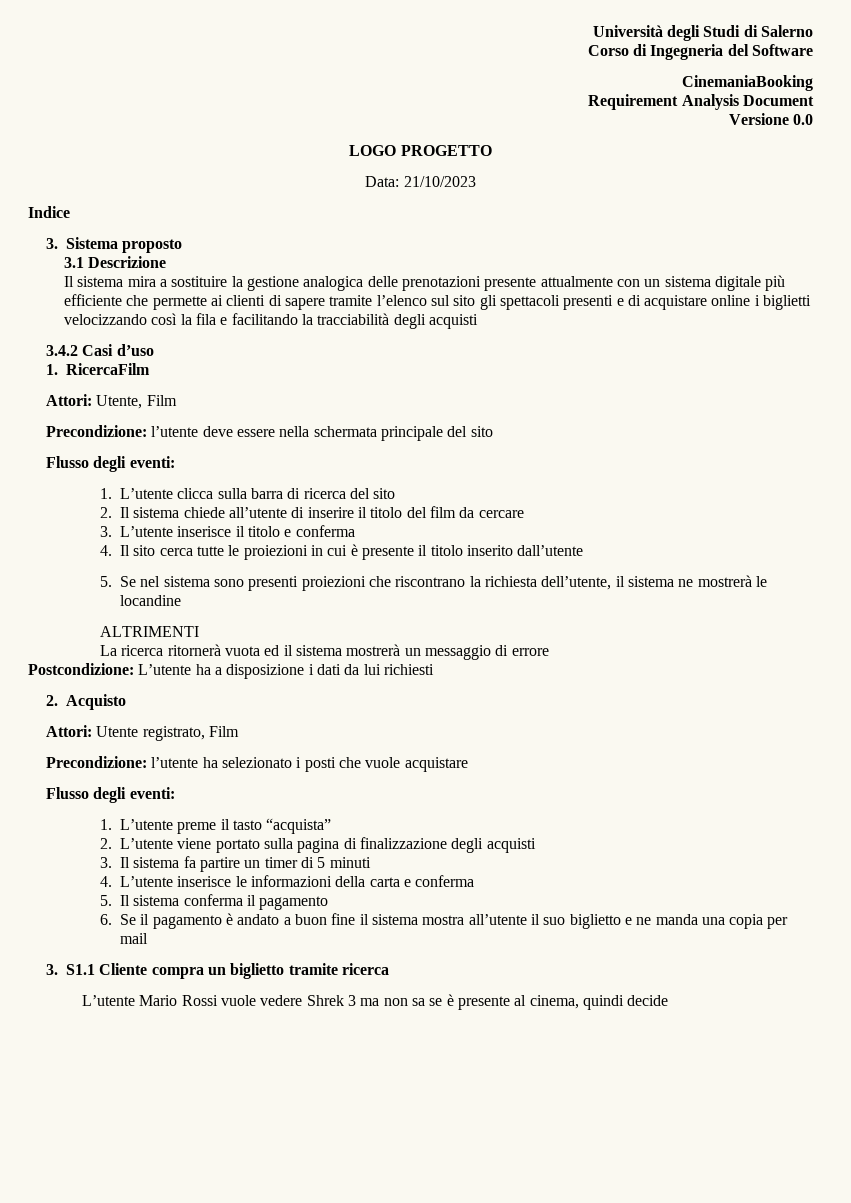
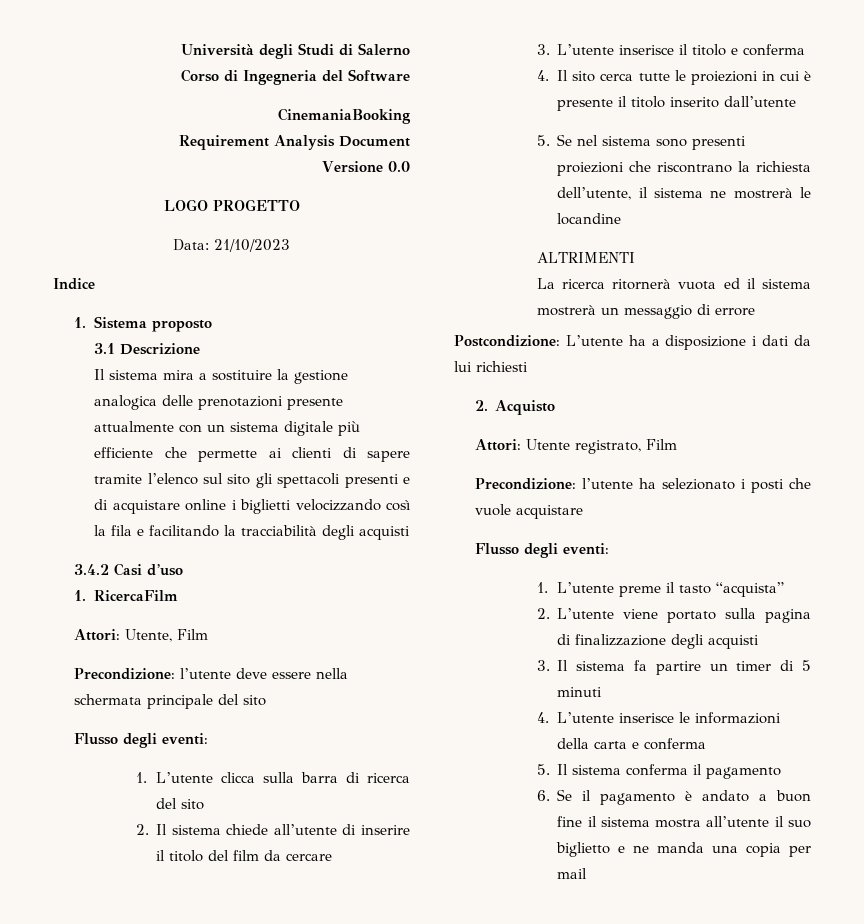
[46,238,59,249] 3. -> [73,317,86,328] 1.
[46,963,389,979] [82,994,669,1010] // 3. S1.1 Cliente compra un biglietto tramite ricerca // L’utente Mario Rossi vuole vedere Shrek 3 ma non sa se è presente al cinema, quindi decide -> (588, 873) none

